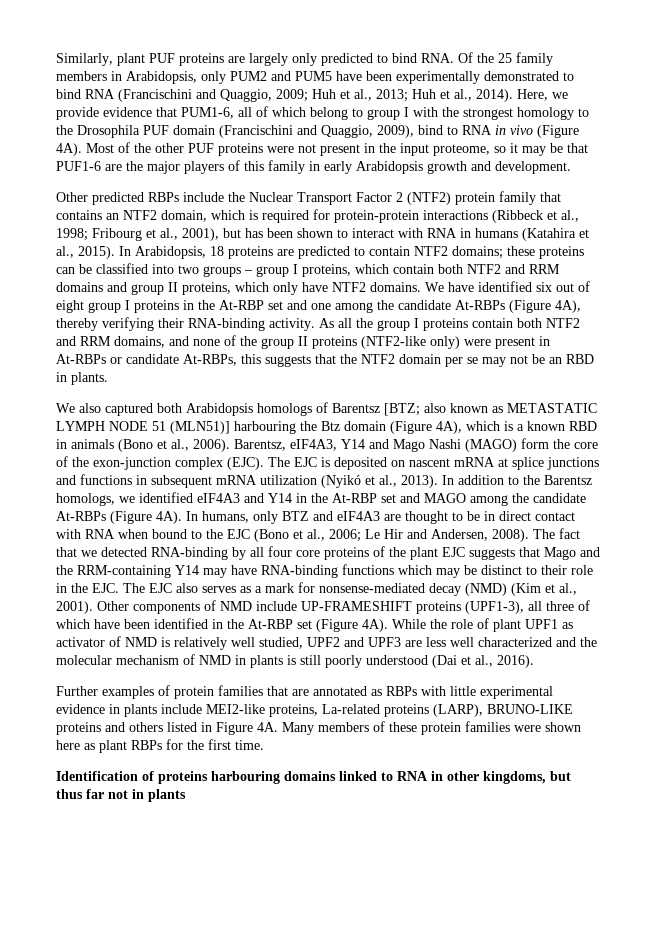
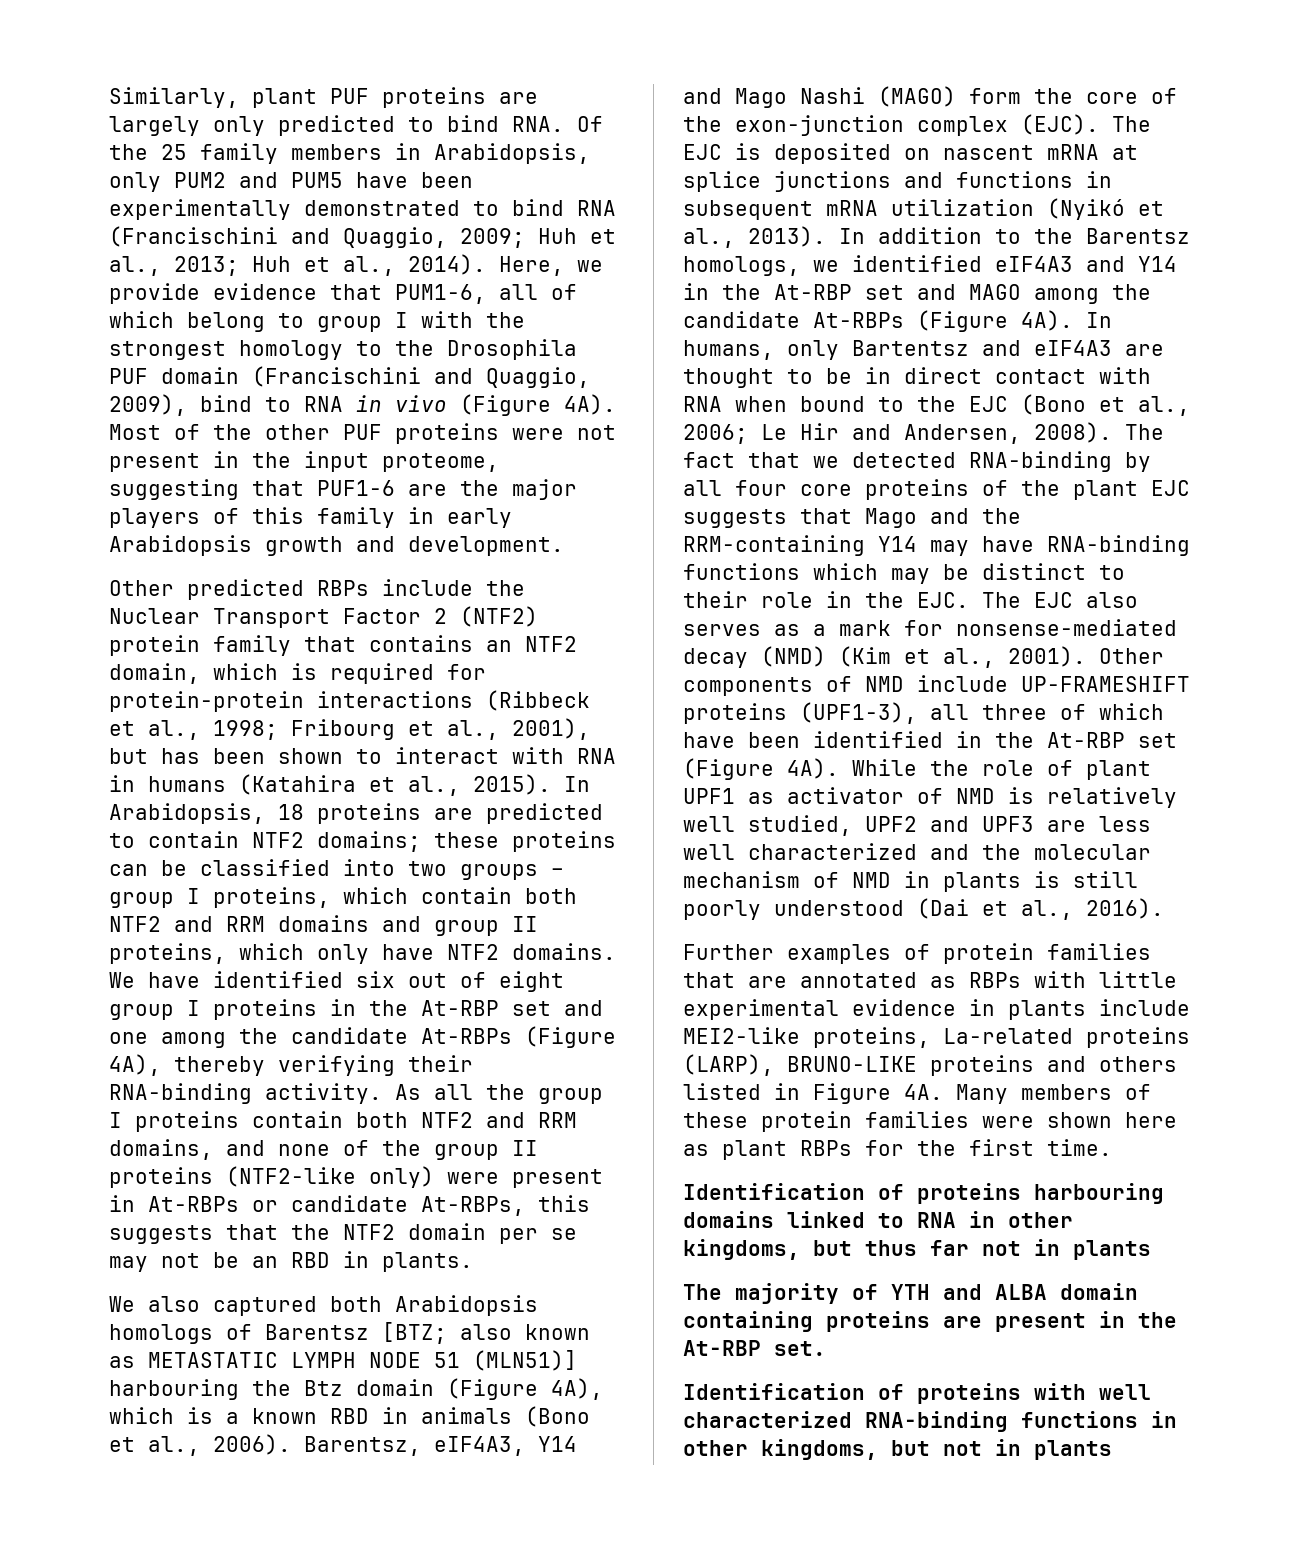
[494,143,563,156] so it may be -> [109,479,239,500] suggesting
[282,511,309,521] BTZ -> [852,340,969,356] Bartentsz
(186, 795) none -> [683,1283,1138,1304] [683,1311,1177,1332] [683,1340,826,1356] [683,1383,1151,1404] [683,1411,1177,1432] [683,1439,1112,1460] // The majority of YTH and ALBA domain containing proteins are present in the At-RBP set. // Identification of proteins with well characterized RNA-binding functions in other kingdoms, but not in plants

